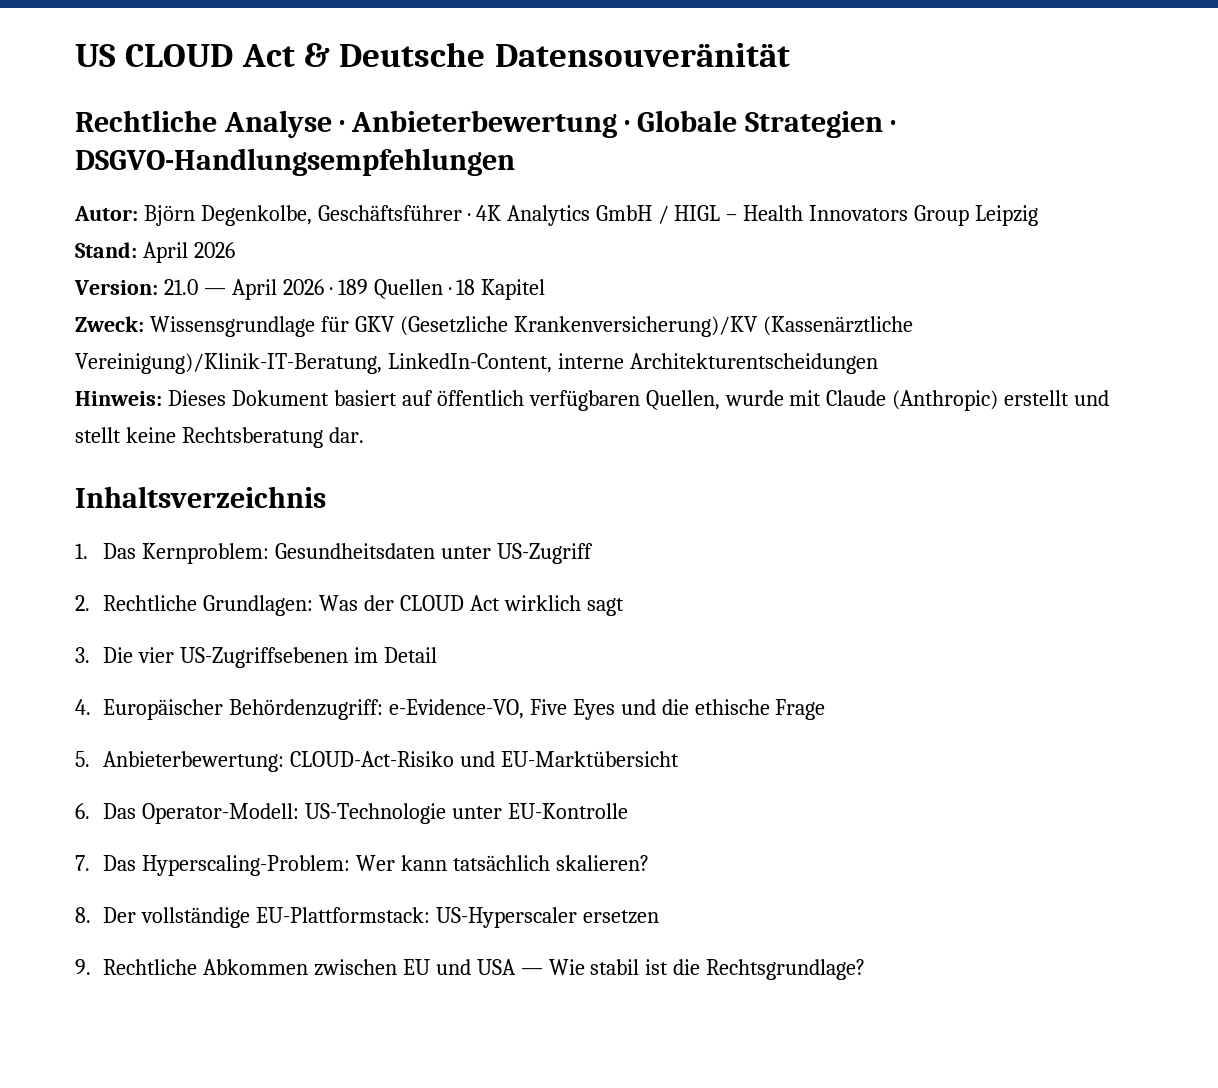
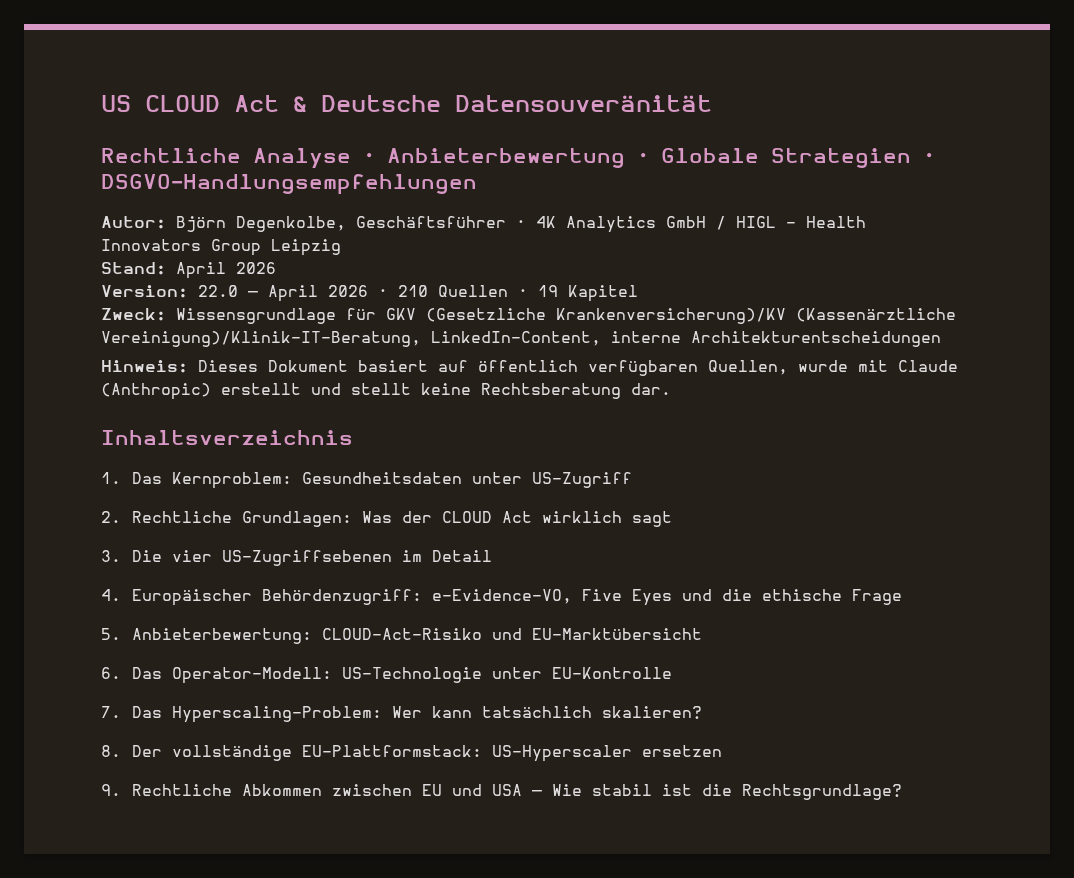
[163,279,198,295] 21.0 -> [198,285,238,297] 22.0
[337,279,368,295] 189 -> [398,285,428,297] 210
[456,279,476,295] 18 -> [538,285,558,297] 19

